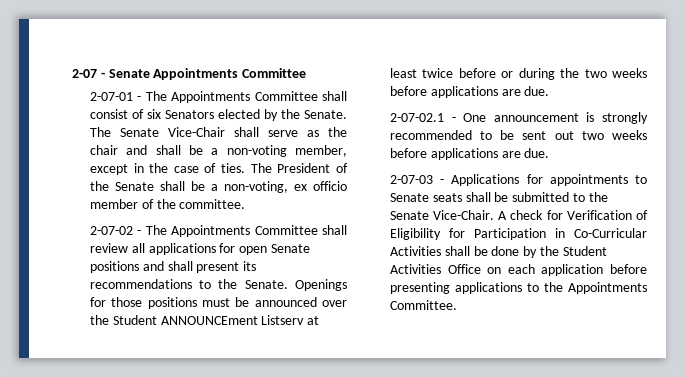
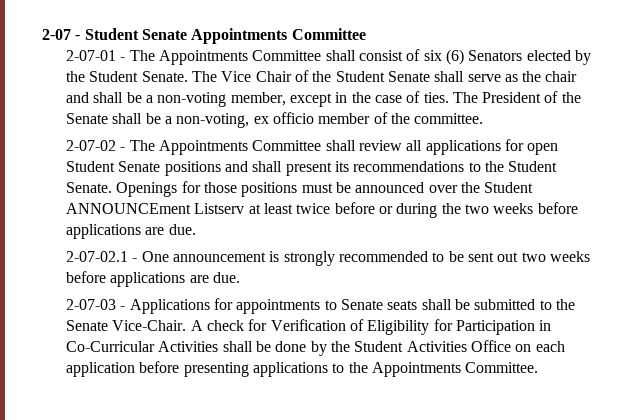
(105, 75) none -> [84,28,139,40] Student
(161, 114) none -> [445,49,464,65] (6)
(300, 114) none -> [89,71,139,82] Student
[119,127,225,137] Senate Vice-Chair -> [221,70,430,82] Vice Chair of the Student Senate
(268, 250) none -> [66,161,116,172] Student
(238, 284) none -> [508,161,558,172] Student

